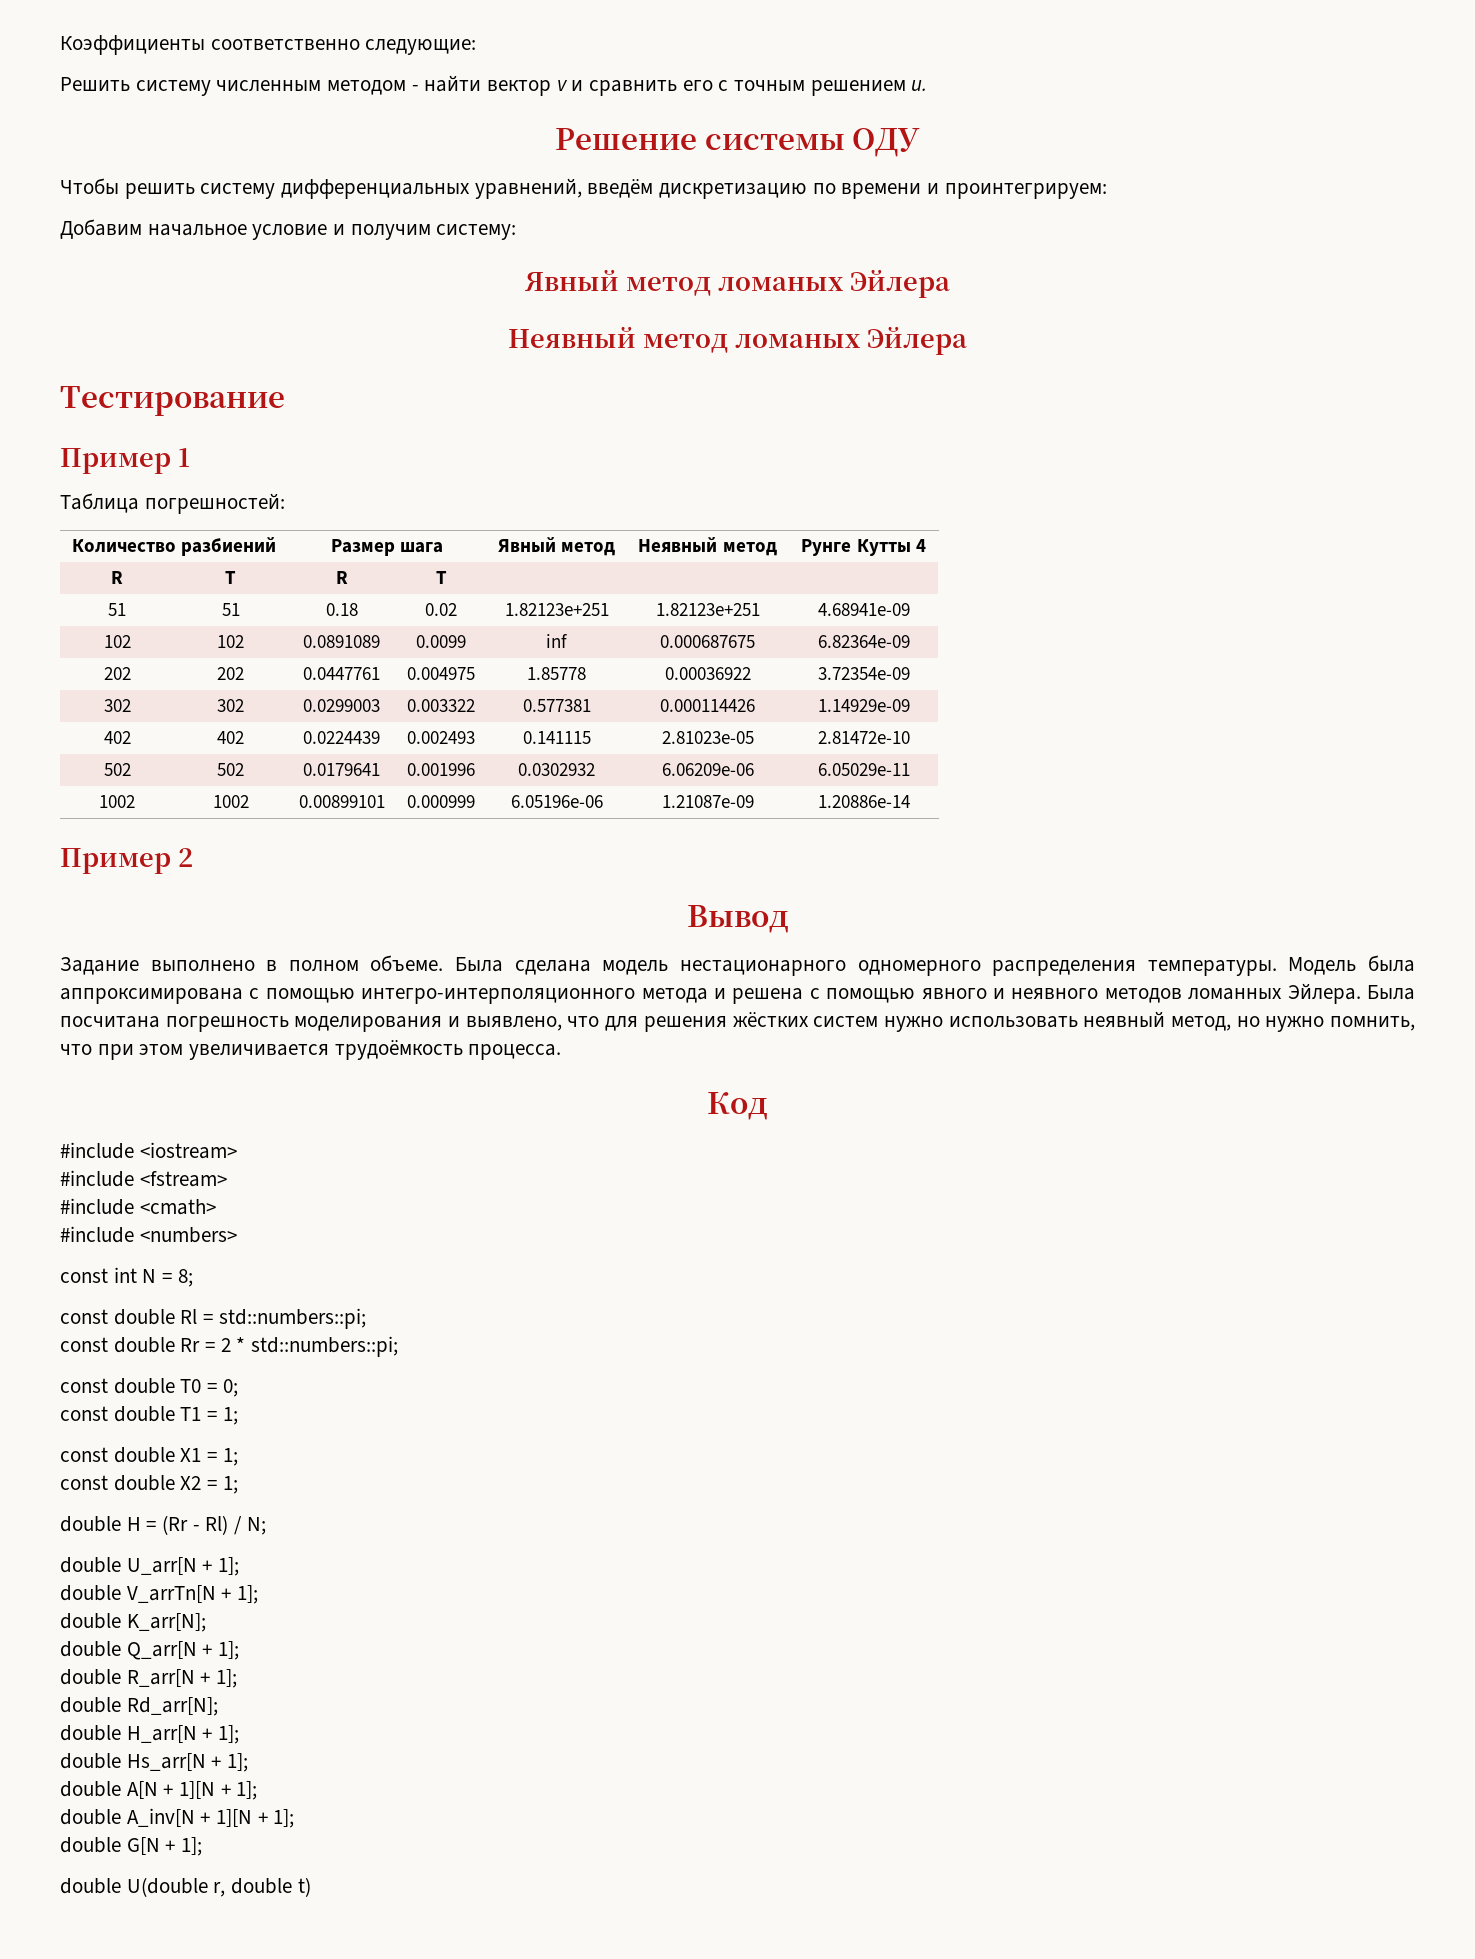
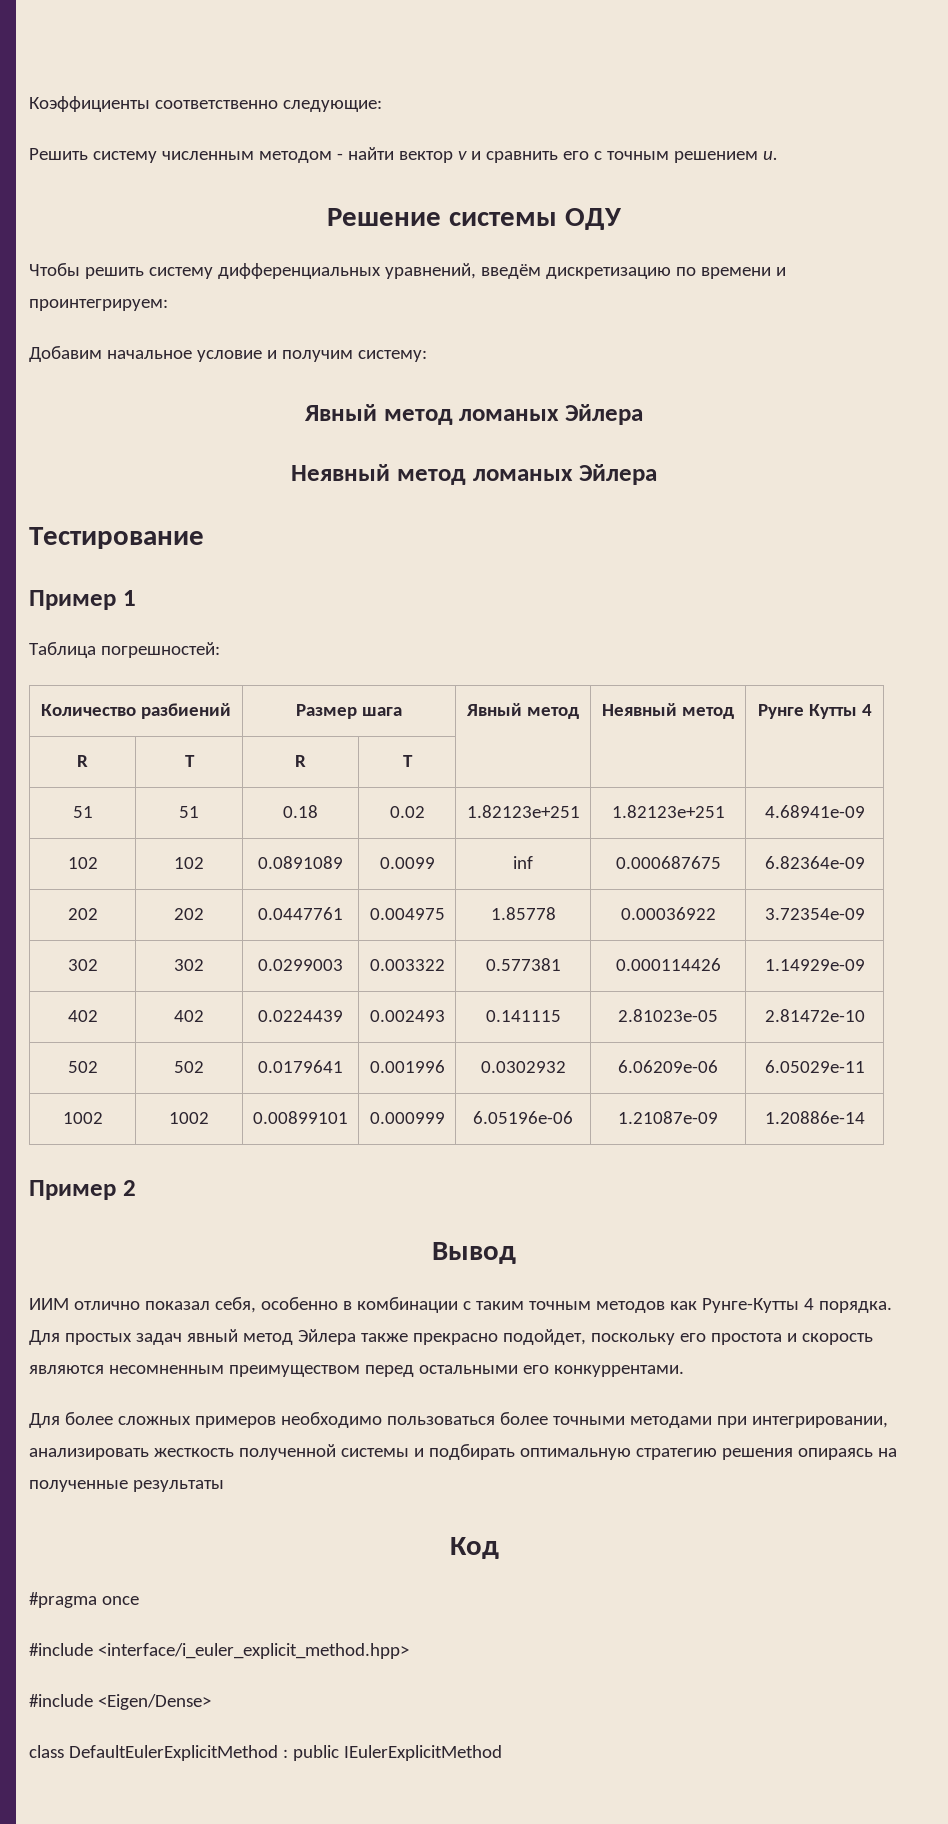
[60,955,1415,976] [60,983,1416,1004] [60,1011,1415,1032] [60,1040,562,1060] Задание выполнено в полном объеме. Была сделана модель нестационарного одномерного распределения температуры. Модель была аппроксимирована с помощью интегро-интерполяционного метода и решена с помощью явного и неявного методов ломанных Эйлера. Была посчитана погрешность моделирования и выявлено, что для решения жёстких систем нужно использовать неявный метод, но нужно помнить, что при этом увеличивается трудоёмкость процесса. -> [29,1297,892,1313] [29,1329,873,1345] [29,1365,684,1377] [29,1412,888,1428] [29,1444,897,1460] [29,1480,224,1492] ИИМ отлично показал себя, особенно в комбинации с таким точным методов как Рунге-Кутты 4 порядка. Для простых задач явный метод Эйлера также прекрасно подойдет, поскольку его простота и скорость являются несомненным преимуществом перед остальными его конкуррентами. // Для более сложных примеров необходимо пользоваться более точными методами при интегрировании, анализировать жесткость полученной системы и подбирать оптимальную стратегию решения опираясь на полученные результаты
[60,1142,237,1159] [60,1170,227,1187] [60,1198,216,1215] [60,1226,237,1243] [60,1267,193,1287] [60,1308,366,1329] [60,1336,399,1357] [60,1378,238,1397] [60,1406,238,1425] [60,1447,238,1466] [60,1475,238,1494] [60,1515,266,1535] [60,1557,240,1576] [60,1585,259,1604] [60,1613,206,1632] [60,1641,240,1660] [60,1669,238,1688] [60,1697,218,1716] [60,1725,240,1744] [60,1753,249,1772] [60,1781,258,1800] [60,1808,295,1828] [60,1837,203,1856] [60,1877,311,1897] #include <iostream> // #include <fstream> // #include <cmath> // #include <numbers> // const int N = 8; // const double Rl = std::numbers::pi; // const double Rr = 2 * std::numbers::pi; // const double T0 = 0; // const double T1 = 1; // const double X1 = 1; // const double X2 = 1; // double H = (Rr - Rl) / N; // double U_arr[N + 1]; // double V_arrTn[N + 1]; // double K_arr[N]; // double Q_arr[N + 1]; // double R_arr[N + 1]; // double Rd_arr[N]; // double H_arr[N + 1]; // double Hs_arr[N + 1]; // double A[N + 1][N + 1]; // double A_inv[N + 1][N + 1]; // double G[N + 1]; // double U(double r, double t) -> [29,1592,139,1608] [29,1643,409,1659] [29,1694,211,1710] [29,1745,502,1761] #pragma once // #include <interface/i_euler_explicit_method.hpp> // #include <Eigen/Dense> // class DefaultEulerExplicitMethod : public IEulerExplicitMethod

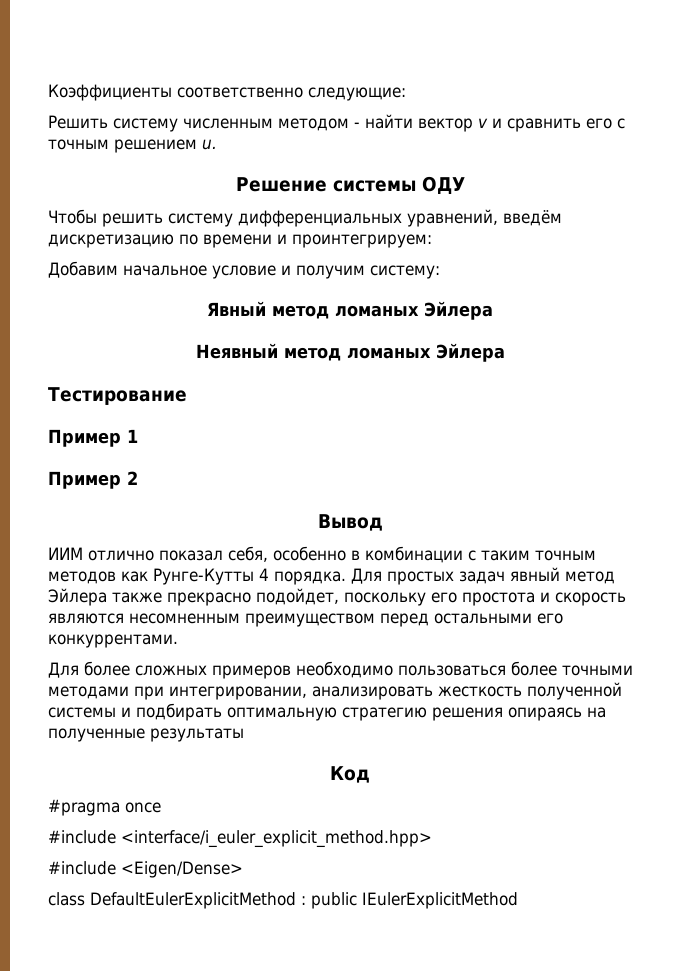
[29,642,220,658] [41,703,231,719] [296,704,402,719] [466,703,579,719] [602,703,734,719] [757,704,872,719] [77,755,88,767] [184,755,195,767] [295,755,306,767] [402,755,413,767] [72,806,93,818] [178,806,199,818] [283,805,318,818] [389,806,425,818] [466,805,580,818] [611,805,725,818] [764,805,865,818] [67,857,98,869] [173,857,204,869] [258,856,343,869] [379,857,435,869] [513,856,533,869] [615,856,721,869] [764,856,865,869] [67,908,98,920] [173,908,204,920] [258,907,343,920] [369,908,445,920] [490,907,556,920] [620,907,716,920] [764,908,865,920] [67,959,98,971] [173,959,204,971] [258,959,343,971] [369,959,445,971] [485,958,561,971] [615,958,721,971] [764,959,865,971] [67,1010,98,1022] [173,1010,204,1022] [258,1010,343,1022] [369,1010,445,1022] [485,1010,561,1022] [618,1009,718,1022] [764,1009,865,1022] [67,1061,98,1073] [173,1061,204,1073] [258,1060,343,1073] [369,1060,445,1073] [480,1061,566,1073] [618,1060,718,1073] [764,1060,865,1073] [62,1112,103,1124] [168,1112,209,1124] [252,1111,348,1124] [369,1112,445,1124] [473,1111,573,1124] [618,1111,718,1124] [764,1111,865,1124] // Таблица погрешностей: // Количество разбиений | Размер шага | Явный метод | Неявный метод | Рунге Кутты 4 // R | T | R | T | | | // 51 | 51 | 0.18 | 0.02 | 1.82123e+251 | 1.82123e+251 | 4.68941e-09 // 102 | 102 | 0.0891089 | 0.0099 | inf | 0.000687675 | 6.82364e-09 // 202 | 202 | 0.0447761 | 0.004975 | 1.85778 | 0.00036922 | 3.72354e-09 // 302 | 302 | 0.0299003 | 0.003322 | 0.577381 | 0.000114426 | 1.14929e-09 // 402 | 402 | 0.0224439 | 0.002493 | 0.141115 | 2.81023e-05 | 2.81472e-10 // 502 | 502 | 0.0179641 | 0.001996 | 0.0302932 | 6.06209e-06 | 6.05029e-11 // 1002 | 1002 | 0.00899101 | 0.000999 | 6.05196e-06 | 1.21087e-09 | 1.20886e-14 -> (138, 436) none

